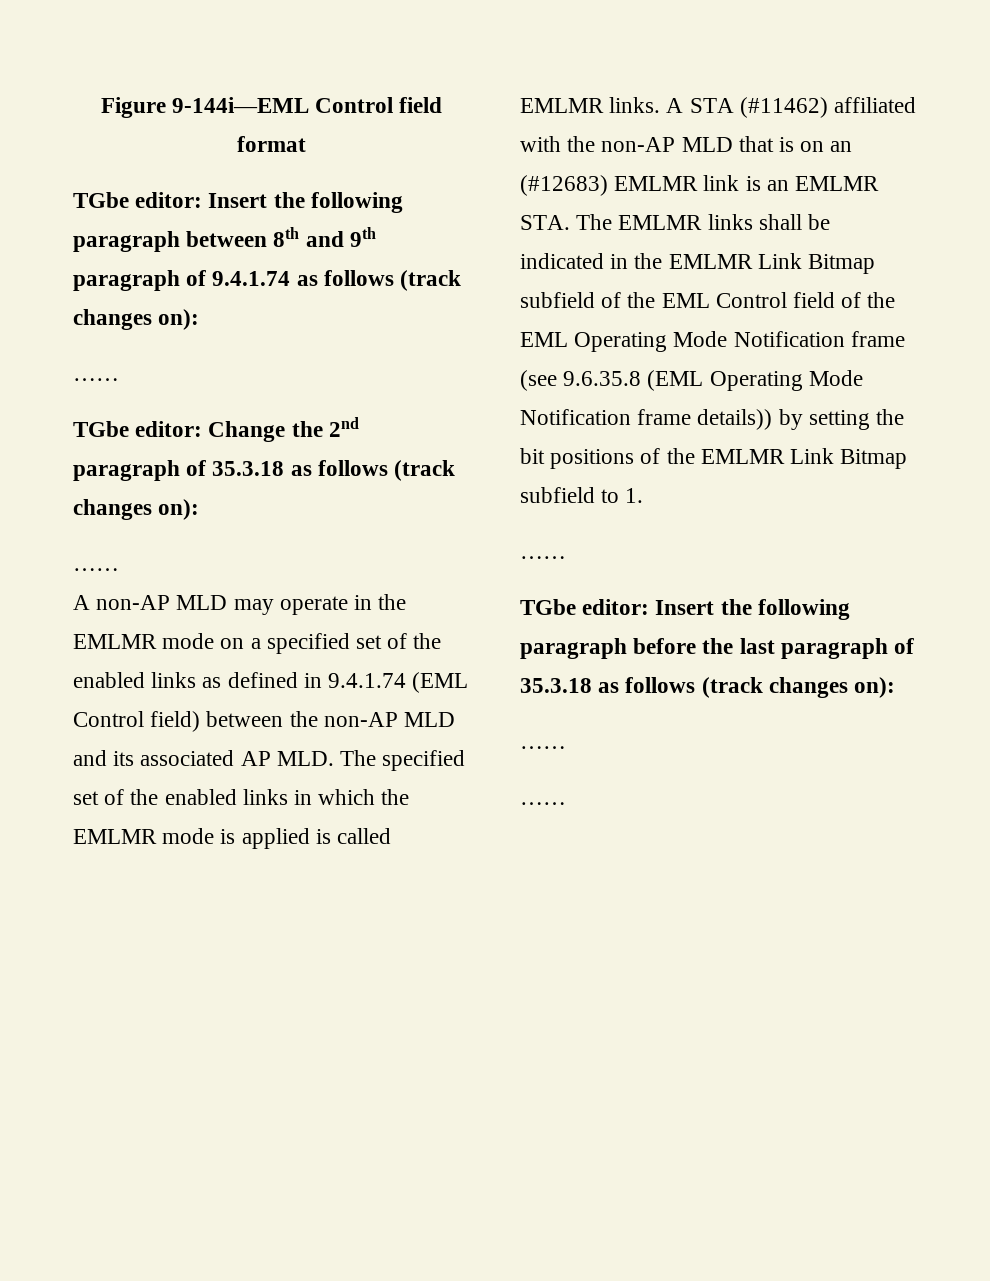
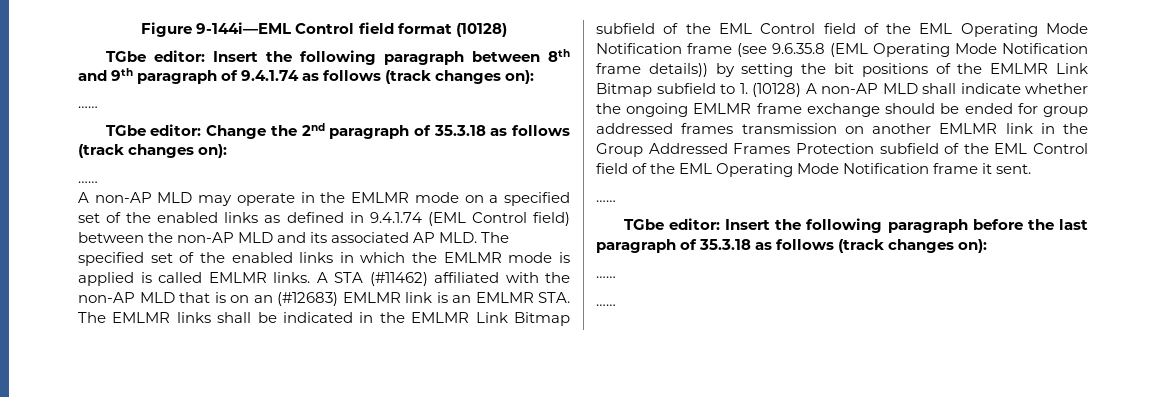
(306, 144) none -> [455,23,507,37] (10128)
(644, 495) none -> [752,83,1088,97] [596,103,1088,117] [596,123,1088,134] [596,143,1088,157] [596,163,1032,177] (10128) A non-AP MLD shall indicate whether the ongoing EMLMR frame exchange should be ended for group addressed frames transmission on another EMLMR link in the Group Addressed Frames Protection subfield of the EML Control field of the EML Operating Mode Notification frame it sent.

